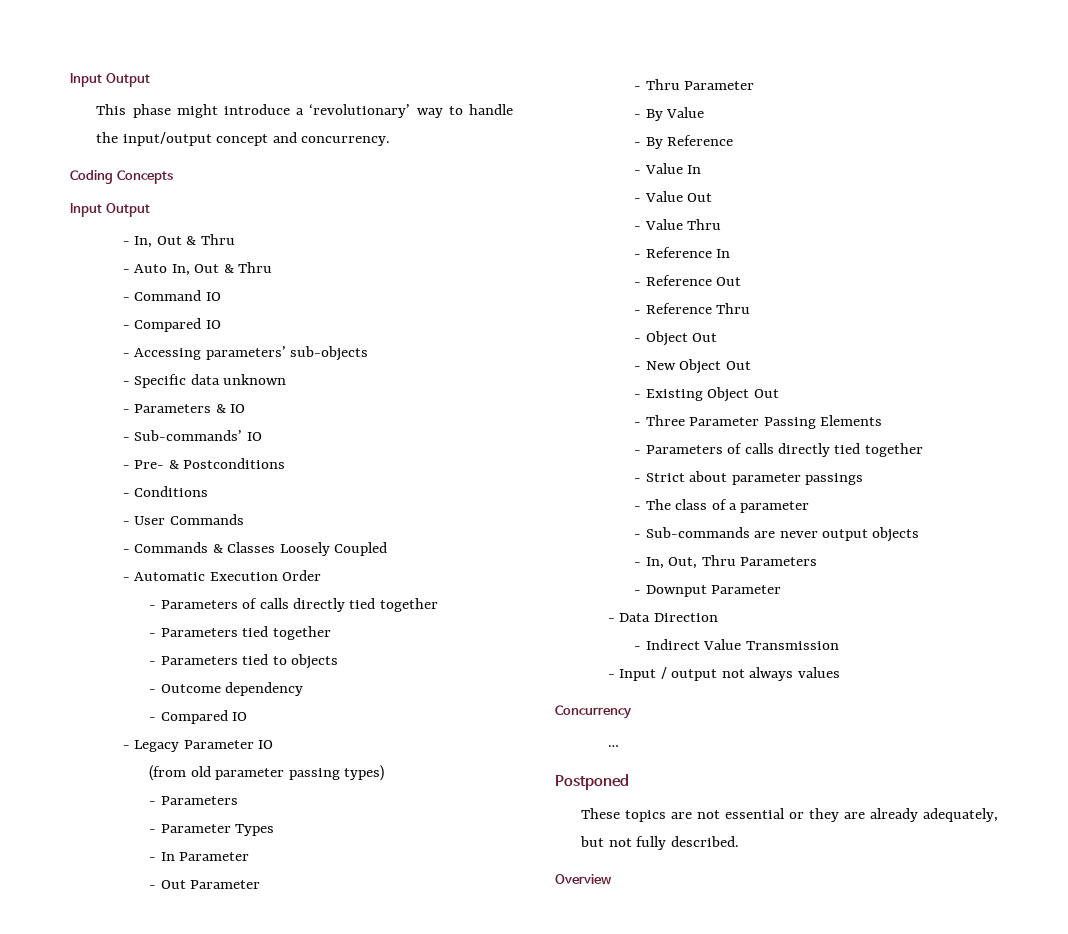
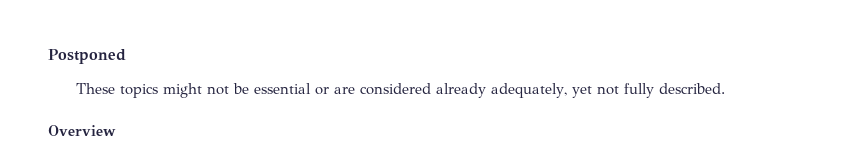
[70,73,150,87] [96,104,513,118] [96,132,391,146] [70,170,173,184] [70,203,150,217] [122,234,235,248] [122,262,273,276] [122,290,221,301] [122,318,221,332] [122,346,369,361] [122,374,287,388] [122,404,246,413] [122,430,262,441] [122,458,286,469] [122,486,209,497] [122,514,244,525] [122,542,388,556] [122,570,322,581] [149,598,438,612] [149,626,331,640] [149,654,339,669] [149,682,304,696] [149,710,248,724] [122,740,274,752] [149,765,385,781] [149,796,238,805] [149,824,275,836] [149,852,250,861] [149,880,261,889] [634,79,755,90] [634,107,705,121] [634,135,734,149] [634,163,702,174] [634,191,713,202] [634,219,722,230] [634,247,731,258] [634,275,742,286] [634,303,751,314] [634,331,718,346] [634,359,751,374] [634,387,779,402] [634,415,883,429] [634,443,923,457] [634,471,864,485] [634,499,810,513] [634,527,920,542] [634,555,818,569] [634,585,782,597] [607,613,718,622] [634,639,839,650] [607,667,840,681] [555,705,632,719] [607,745,619,747] [555,774,629,790] [581,808,866,822] Input Output // This phase might introduce a ‘revolutionary’ way to handle the input/output concept and concurrency. // Coding Concepts // Input Output // - In, Out & Thru // - Auto In, Out & Thru // - Command IO // - Compared IO // - Accessing parameters’ sub-objects // - Specific data unknown // - Parameters & IO // - Sub-commands’ IO // - Pre- & Postconditions // - Conditions // - User Commands // - Commands & Classes Loosely Coupled // - Automatic Execution Order // - Parameters of calls directly tied together // - Parameters tied together // - Parameters tied to objects // - Outcome dependency // - Compared IO // - Legacy Parameter IO // (from old parameter passing types) // - Parameters // - Parameter Types // - In Parameter // - Out Parameter // - Thru Parameter // - By Value // - By Reference // - Value In // - Value Out // - Value Thru // - Reference In // - Reference Out // - Reference Thru // - Object Out // - New Object Out // - Existing Object Out // - Three Parameter Passing Elements // - Parameters of calls directly tied together // - Strict about parameter passings // - The class of a parameter // - Sub-commands are never output objects // - In, Out, Thru Parameters // - Downput Parameter // - Data Direction // - Indirect Value Transmission // - Input / output not always values // Concurrency // … // Postponed // These topics are not essential or they are -> [48,49,126,64] [76,83,432,98] Postponed // These topics might not be essential or are considered
[580,836,605,847] but -> [572,86,593,98] yet

